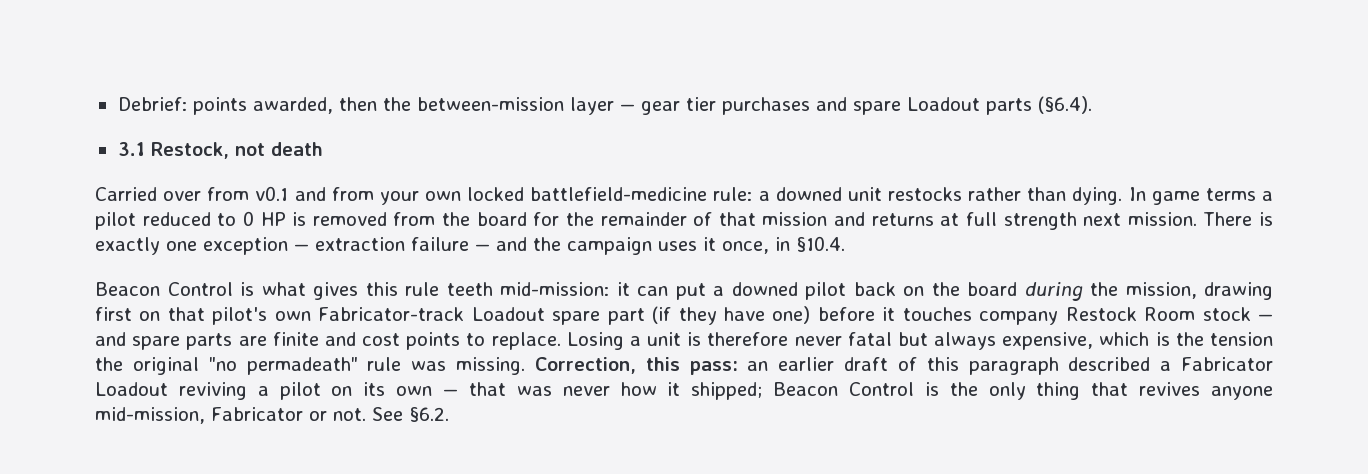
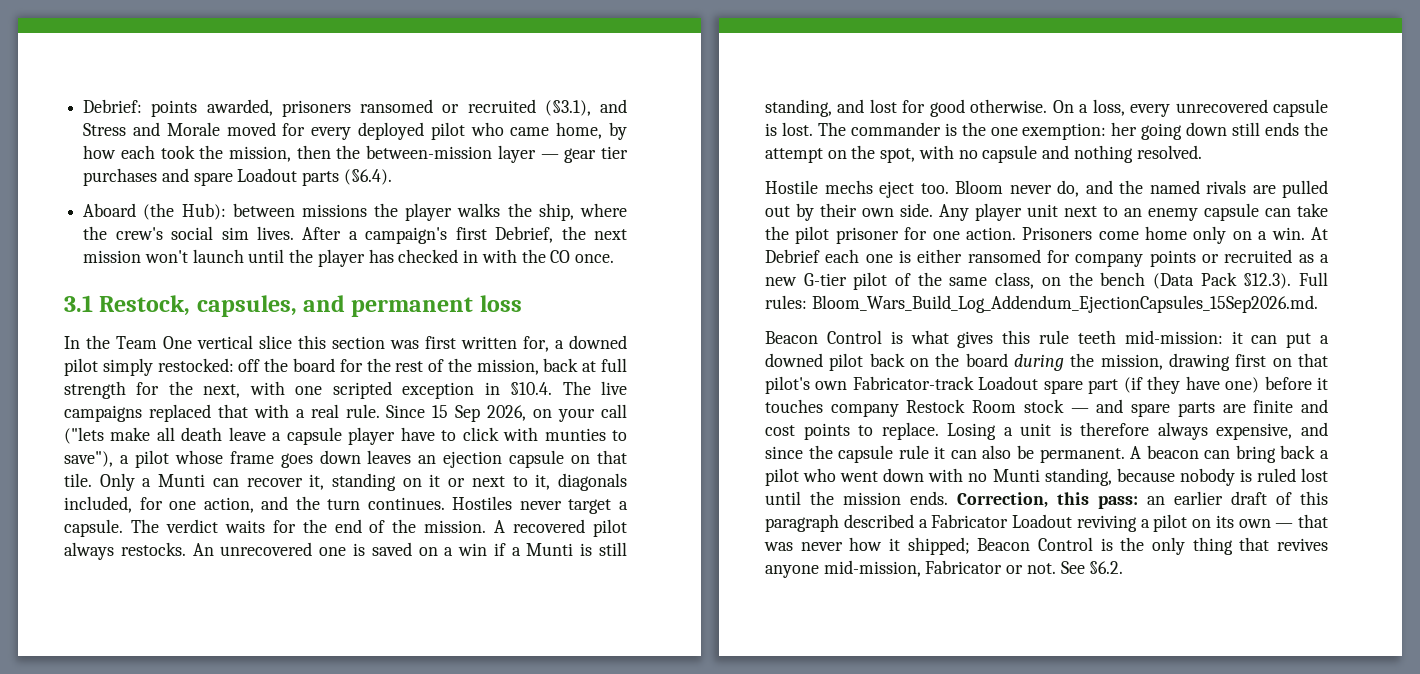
(333, 105) none -> [281,99,627,117] [83,122,627,140] [83,145,292,162] prisoners ransomed or recruited (§3.1), and Stress and Morale moved for every deployed pilot who came home, by how each took the mission,
[117,142,323,159] [95,186,1273,205] [95,211,1273,230] [95,236,845,255] 3.1 Restock, not death // Carried over from v0.1 and from your own locked battlefield-medicine rule: a downed unit restocks rather than dying. In game terms a pilot reduced to 0 HP is removed from the board for the remainder of that mission and returns at full strength next mission. There is exactly one exception — extraction failure — and the campaign uses it once, in §10.4. -> [83,203,628,221] [83,226,627,244] [83,249,614,267] [64,295,522,317] [64,335,627,352] [64,358,627,376] [64,381,627,399] [64,404,627,422] [64,427,627,445] [64,450,628,468] [64,473,628,491] [64,496,628,514] [64,519,627,537] [64,542,627,560] [765,99,1328,117] [765,122,1328,140] [765,145,1202,163] [765,180,1328,198] [765,203,1328,221] [765,226,1328,244] [765,249,1329,267] [765,272,1328,290] [765,295,1318,313] Aboard (the Hub): between missions the player walks the ship, where the crew's social sim lives. After a campaign's first Debrief, the next mission won't launch until the player has checked in with the CO once. // 3.1 Restock, capsules, and permanent loss // In the Team One vertical slice this section was first written for, a downed pilot simply restocked: off the board for the rest of the mission, back at full strength for the next, with one scripted exception in §10.4. The live campaigns replaced that with a real rule. Since 15 Sep 2026, on your call ("lets make all death leave a capsule player have to click with munties to save"), a pilot whose frame goes down leaves an ejection capsule on that tile. Only a Munti can recover it, standing on it or next to it, diagonals included, for one action, and the turn continues. Hostiles never target a capsule. The verdict waits for the end of the mission. A recovered pilot always restocks. An unrecovered one is saved on a win if a Munti is still standing, and lost for good otherwise. On a loss, every unrecovered capsule is lost. The commander is the one exemption: her going down still ends the attempt on the spot, with no capsule and nothing resolved. // Hostile mechs eject too. Bloom never do, and the named rivals are pulled out by their own side. Any player unit next to an enemy capsule can take the pilot prisoner for one action. Prisoners come home only on a win. At Debrief each one is either ransomed for company points or recruited as a new G-tier pilot of the same class, on the bench (Data Pack §12.3). Full rules: Bloom_Wars_Build_Log_Addendum_EjectionCapsules_15Sep2026.md.
[794,332,1273,350] [95,357,526,375] never fatal but always expensive, which is the tension the original "no permadeath" rule was missing. -> [1157,422,1328,440] [765,445,1329,463] [765,468,1328,486] [765,491,948,505] always expensive, and since the capsule rule it can also be permanent. A beacon can bring back a pilot who went down with no Munti standing, because nobody is ruled lost until the mission ends.

